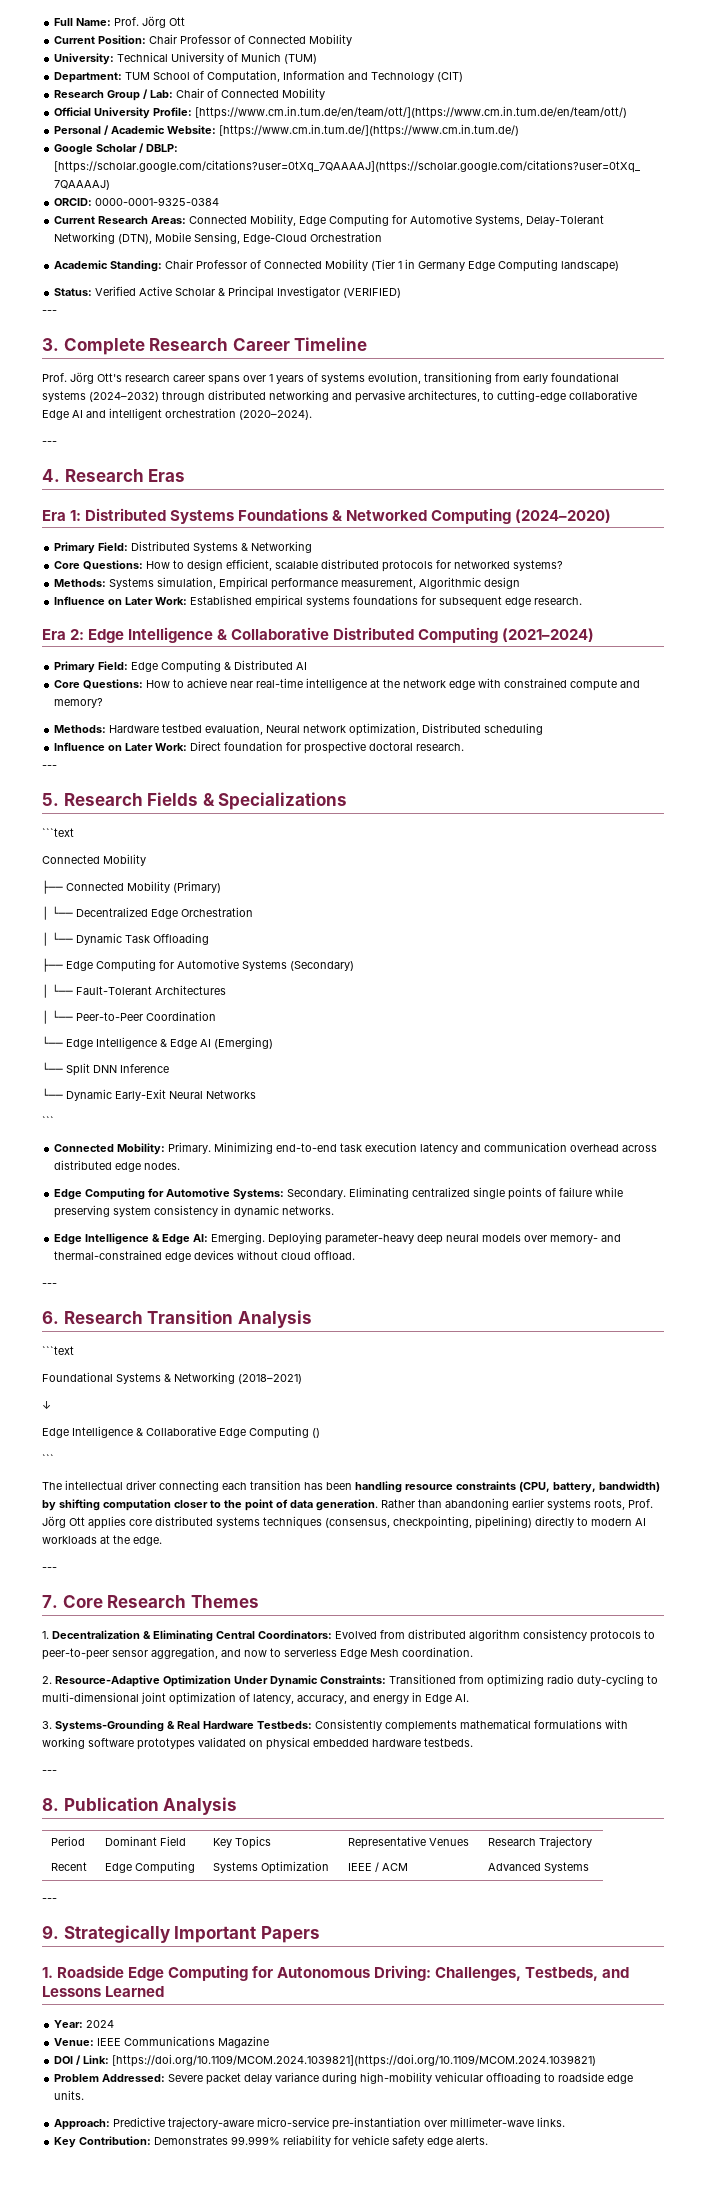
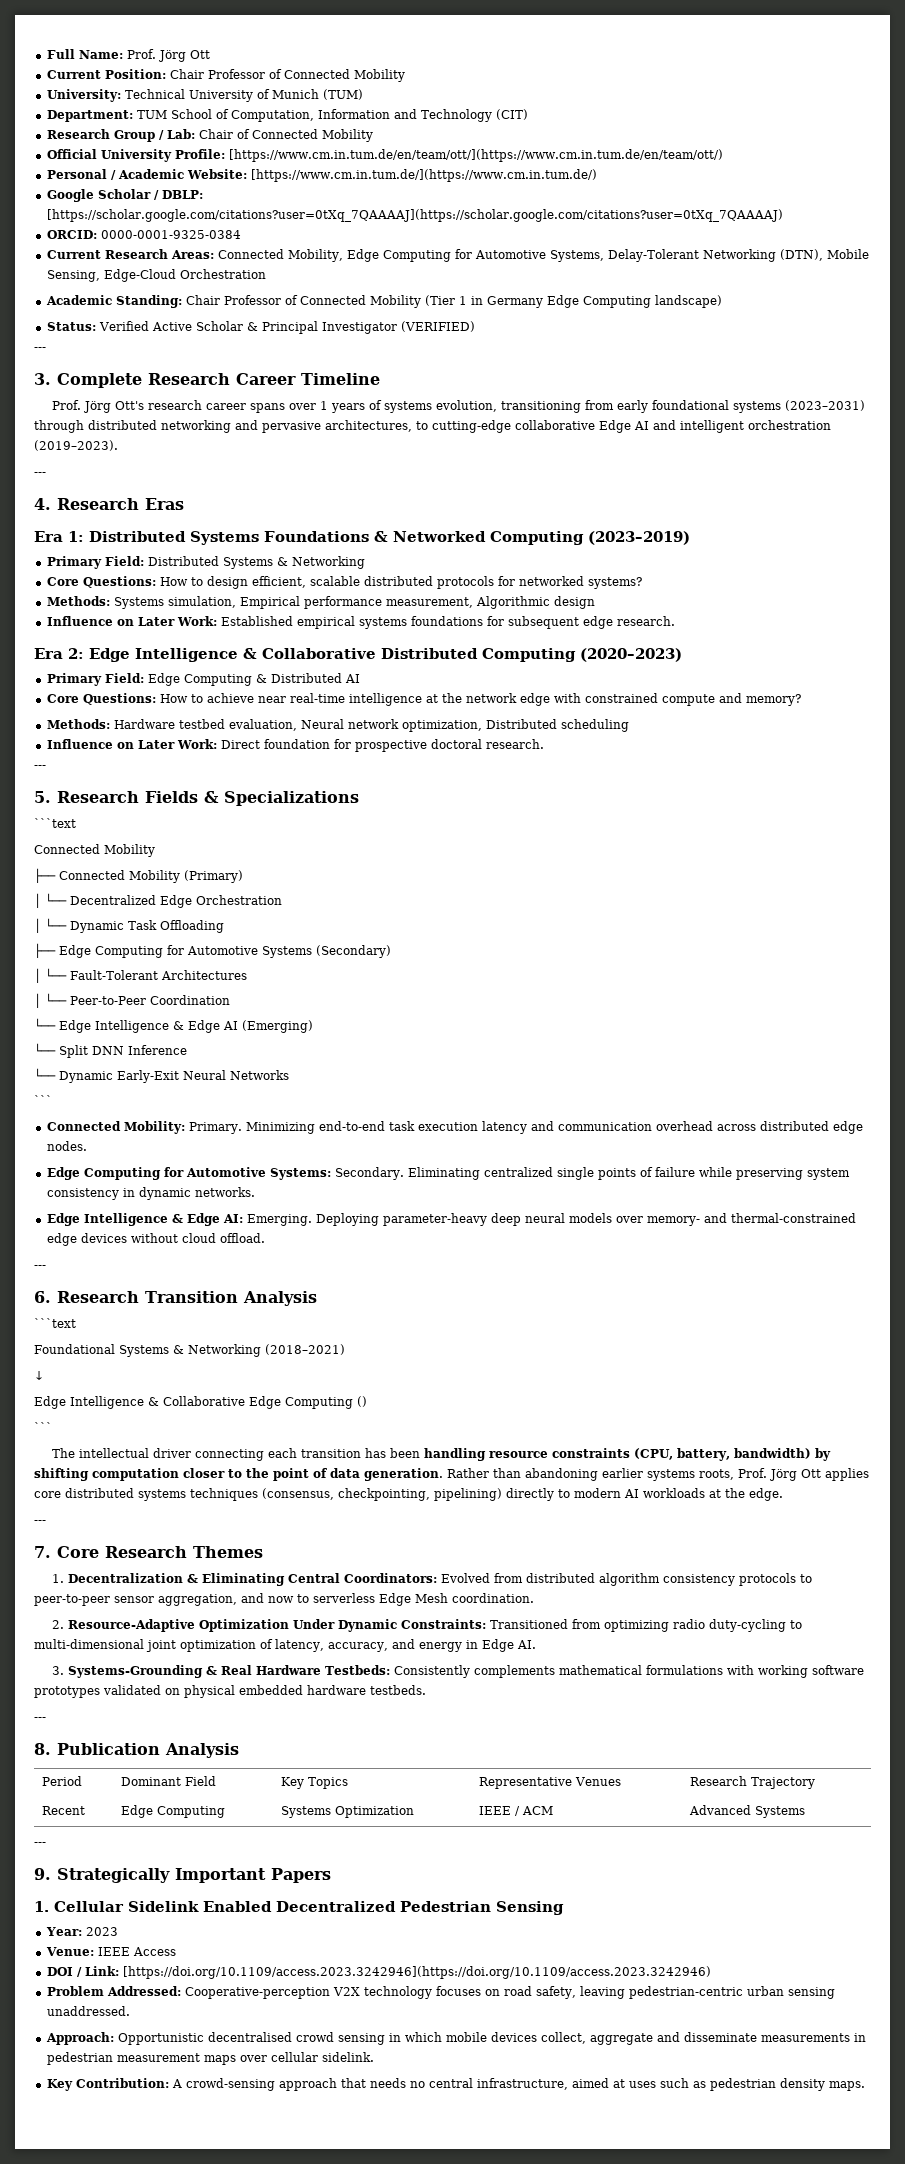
[89,392,159,402] (2024–2032) -> [785,400,866,411] (2023–2031)
[239,410,312,420] (2020–2024). -> [34,440,118,451] (2019–2023).
[515,509,612,523] (2024–2020) -> [588,531,690,545] (2023–2019)
[502,628,595,642] (2021–2024) -> [580,648,682,662] (2020–2023)
[57,1965,630,1981] [42,1986,165,1997] Roadside Edge Computing for Autonomous Driving: Challenges, Testbeds, and Lessons Learned -> [54,1901,564,1915] Cellular Sidelink Enabled Decentralized Pedestrian Sensing
[86,2020,115,2028] 2024 -> [85,1927,118,1936] 2023
[124,2036,270,2048] Communications Magazine -> [132,1947,176,1956] Access
[112,2054,597,2067] [https://doi.org/10.1109/MCOM.2024.1039821](https://doi.org/10.1109/MCOM.2024.1039821) -> [122,1966,711,1979] [https://doi.org/10.1109/access.2023.3242946](https://doi.org/10.1109/access.2023.3242946)
[168,2072,634,2085] [54,2090,85,2100] [54,2117,566,2130] [54,2135,489,2148] Severe packet delay variance during high-mobility vehicular offloading to roadside edge units. // Approach: Predictive trajectory-aware micro-service pre-instantiation over millimeter-wave links. // Key Contribution: Demonstrates 99.999% reliability for vehicle safety edge alerts. -> [184,1986,835,1999] [46,2006,130,2016] [45,2032,866,2045] [46,2052,374,2065] [46,2078,865,2091] Cooperative-perception V2X technology focuses on road safety, leaving pedestrian-centric urban sensing unaddressed. // Approach: Opportunistic decentralised crowd sensing in which mobile devices collect, aggregate and disseminate measurements in pedestrian measurement maps over cellular sidelink. // Key Contribution: A crowd-sensing approach that needs no central infrastructure, aimed at uses such as pedestrian density maps.

